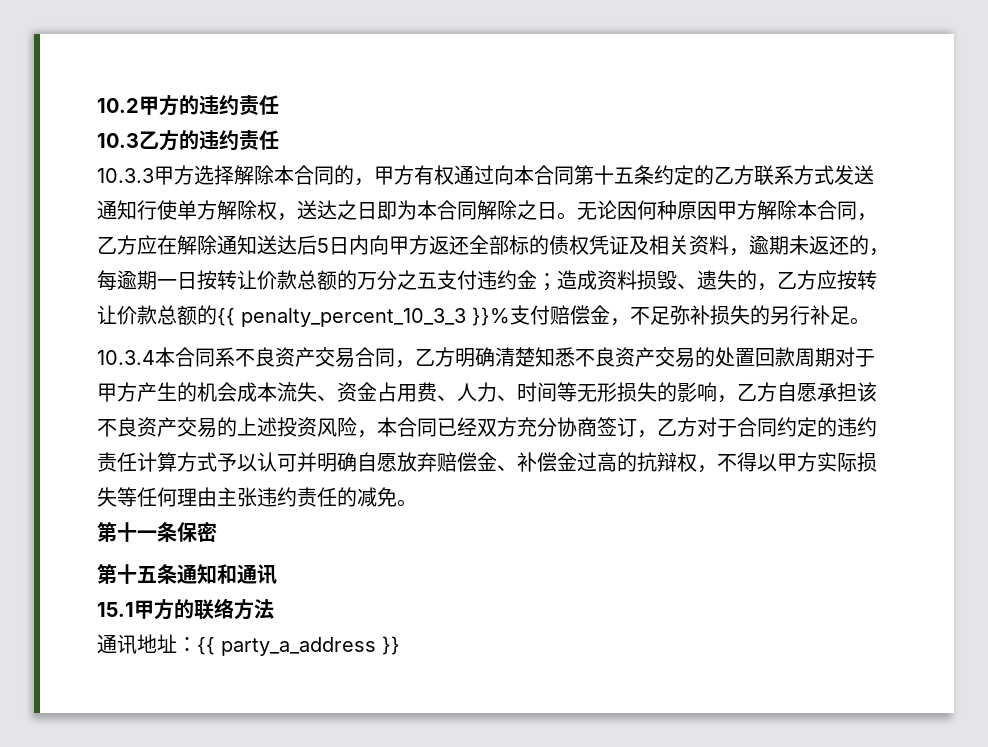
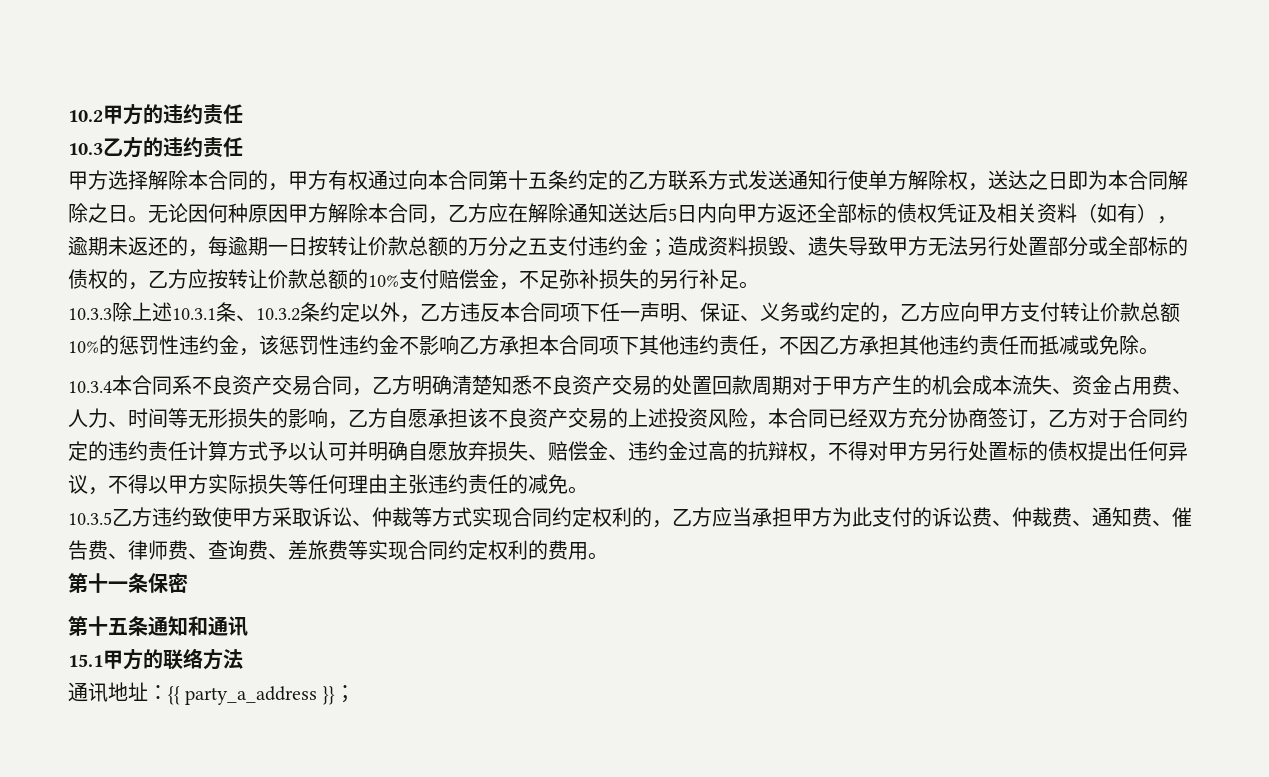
[97,168,154,183] 10.3.3 -> (243, 147) none
(729, 245) none -> [1077,203,1157,223] （如有）
(737, 280) none -> [848,236,1188,256] [68,269,108,289] 导致甲方无法另行处置部分或全部标的债权
[217,307,510,327] {{ penalty_percent_10_3_3 }}% -> [368,275,399,287] 10%
(870, 321) none -> [68,302,1180,323] [68,335,1159,356] // 10.3.3除上述10.3.1条、10.3.2条约定以外，乙方违反本合同项下任一声明、保证、义务或约定的，乙方应向甲方支付转让价款总额10%的惩罚性违约金，该惩罚性违约金不影响乙方承担本合同项下其他违约责任，不因乙方承担其他违约责任而抵减或免除。
(437, 462) none -> [488,441,548,461] 损失、
[517,452,557,472] 补偿 -> [628,441,668,461] 违约
(757, 462) none -> [868,441,1188,461] [68,474,148,495] 对甲方另行处置标的债权提出任何异议，不得
(417, 503) none -> [68,507,1192,528] [68,540,608,560] // 10.3.5乙方违约致使甲方采取诉讼、仲裁等方式实现合同约定权利的，乙方应当承担甲方为此支付的诉讼费、仲裁费、通知费、催告费、律师费、查询费、差旅费等实现合同约定权利的费用。
(400, 645) none -> [334,685,355,703] ；

